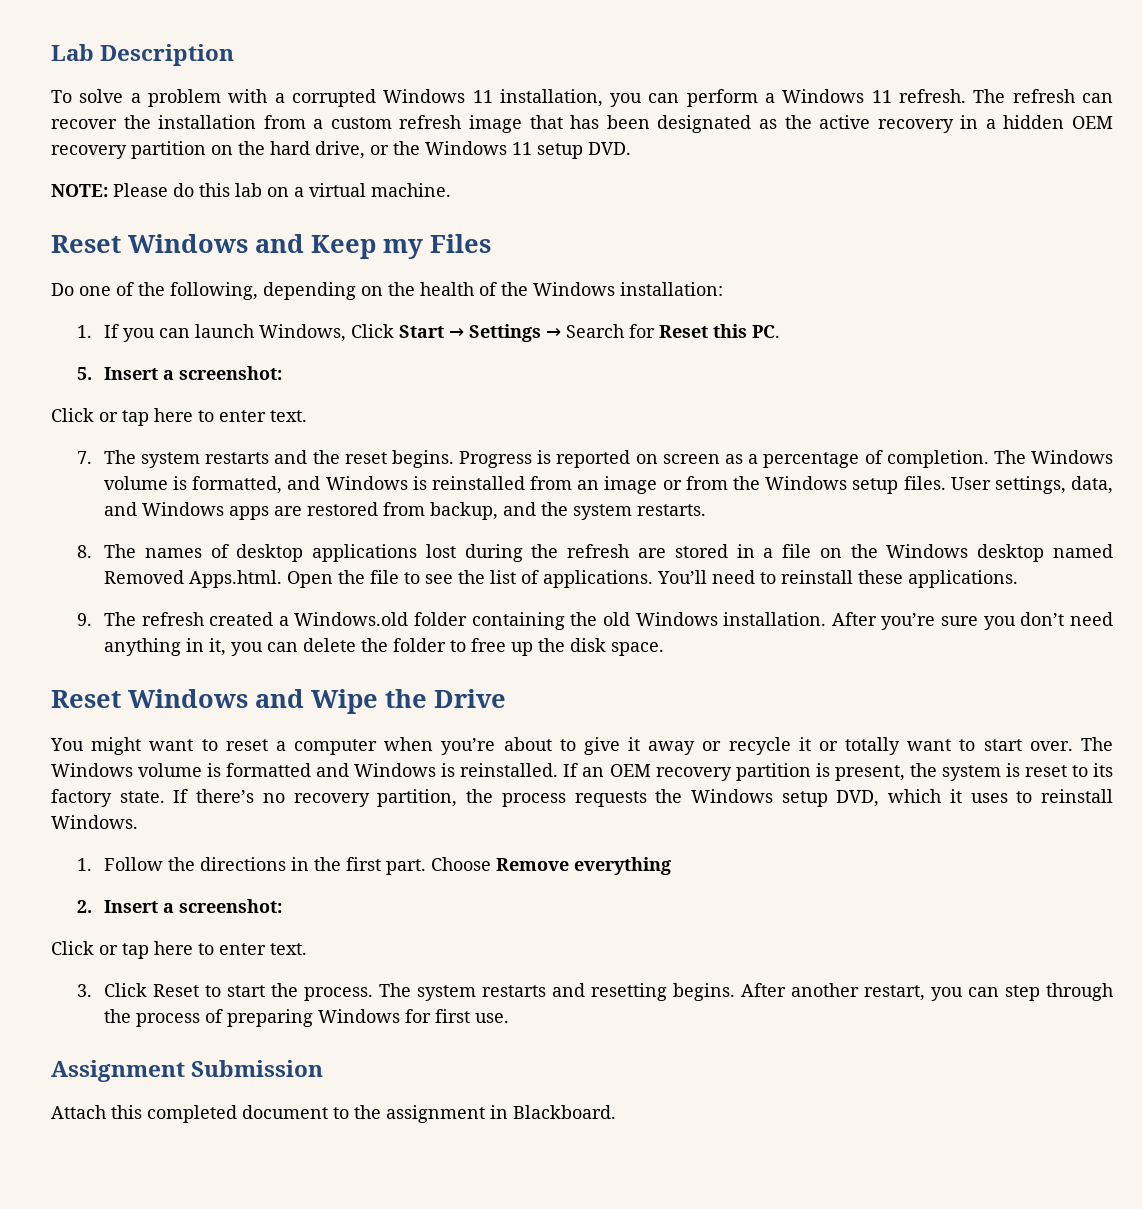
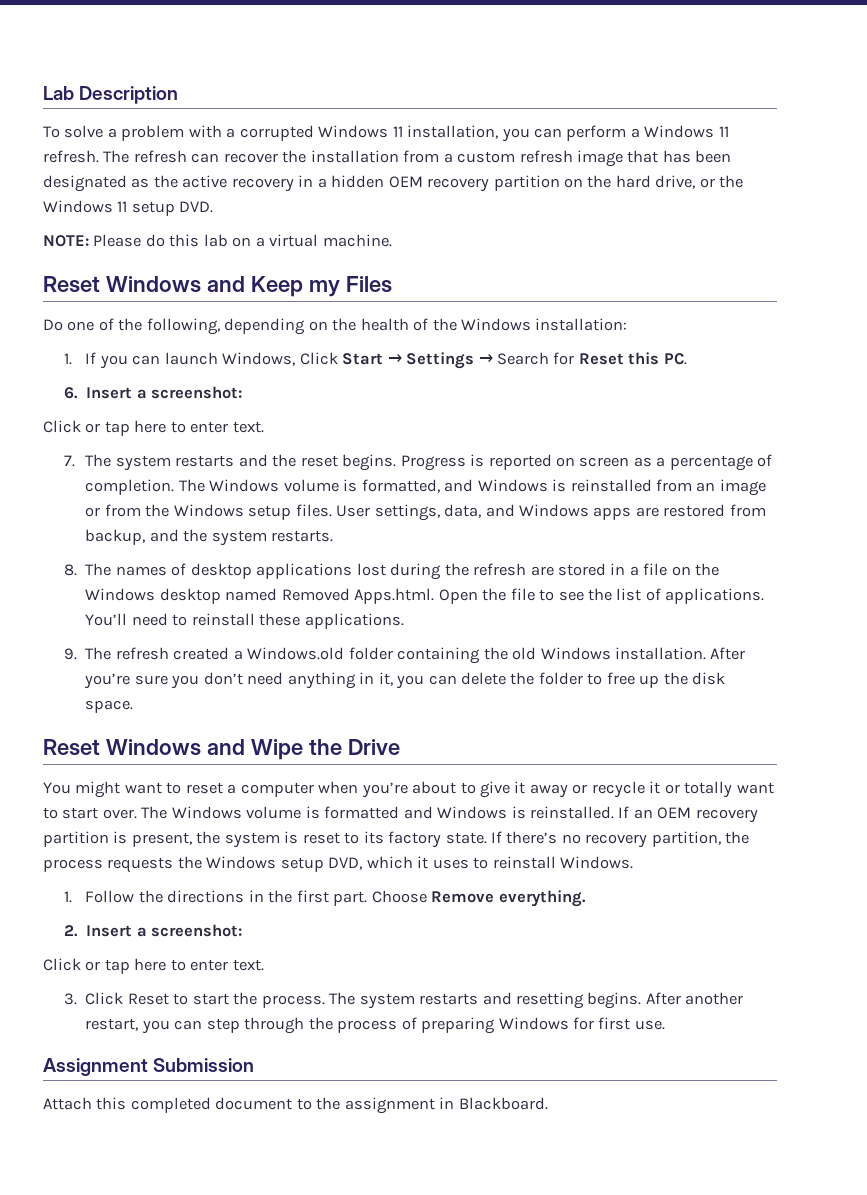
[77,367,93,380] 5. -> [64,387,79,399] 6.
[573,857,671,875] everything -> [498,890,586,907] everything.

